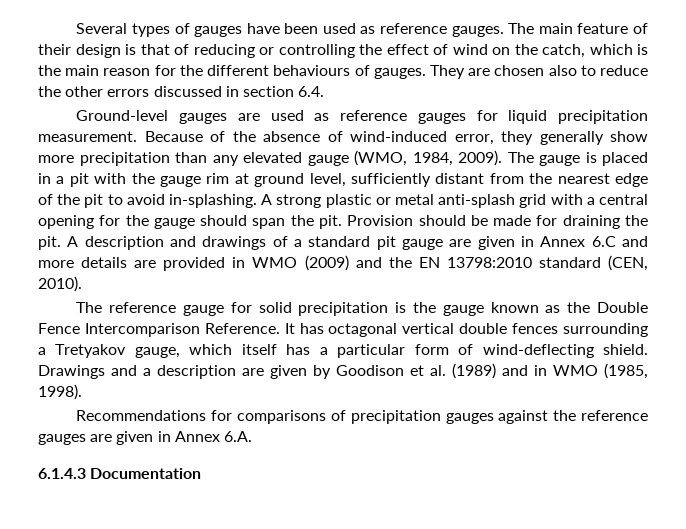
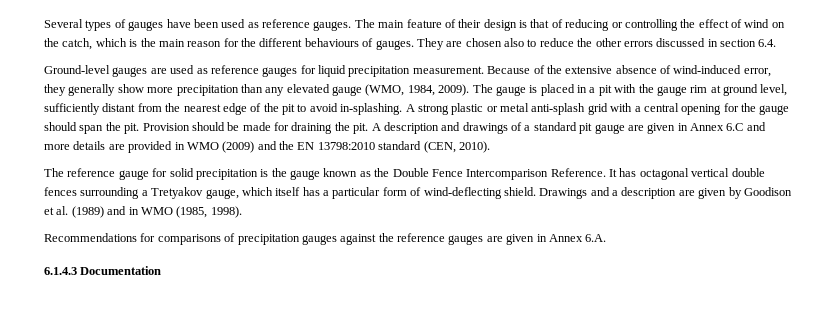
(256, 136) none -> [565,66,613,74] extensive

